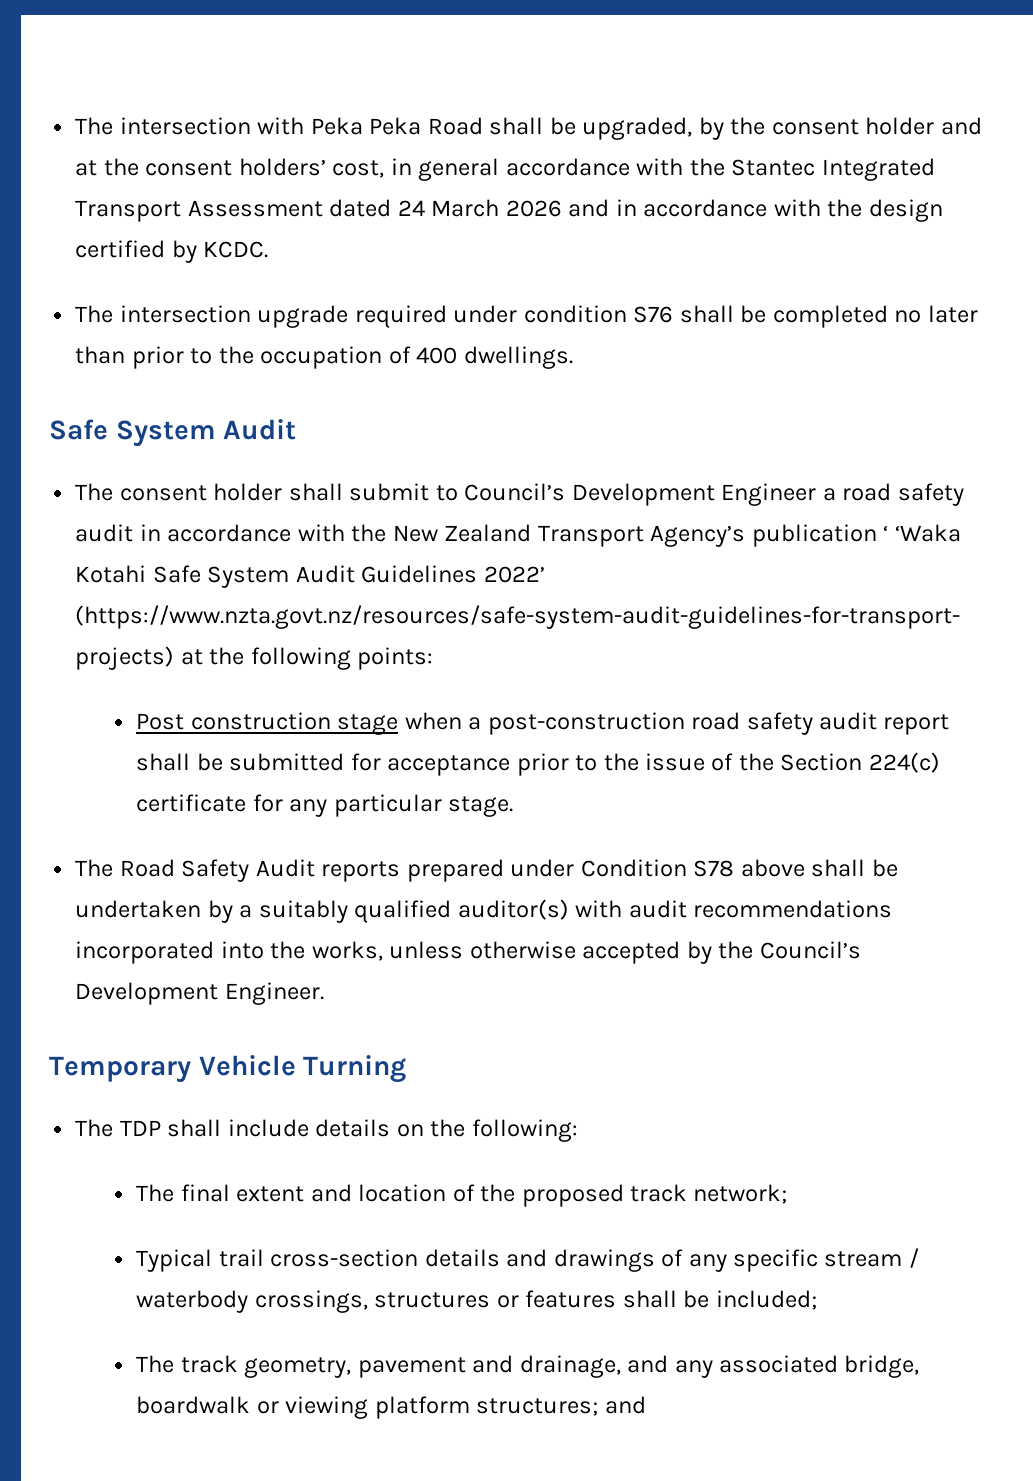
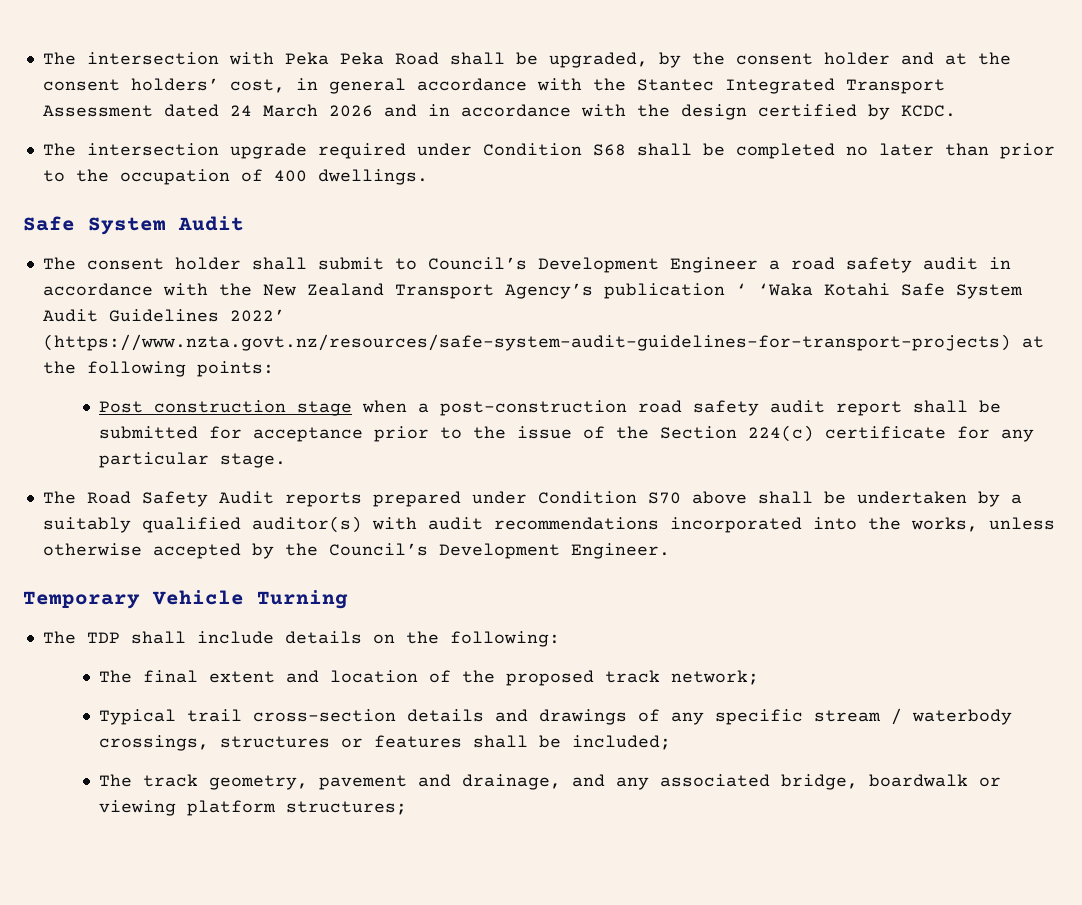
[523,305,674,323] condition S76 -> [482,143,626,156] Condition S68
[693,860,735,877] S78 -> [647,492,681,504] S70
[604,1396,646,1414] and -> (407, 808) none

